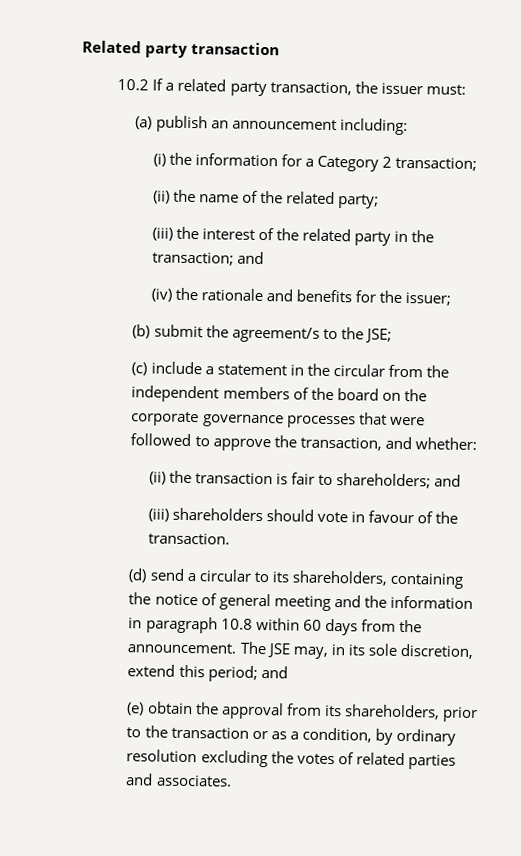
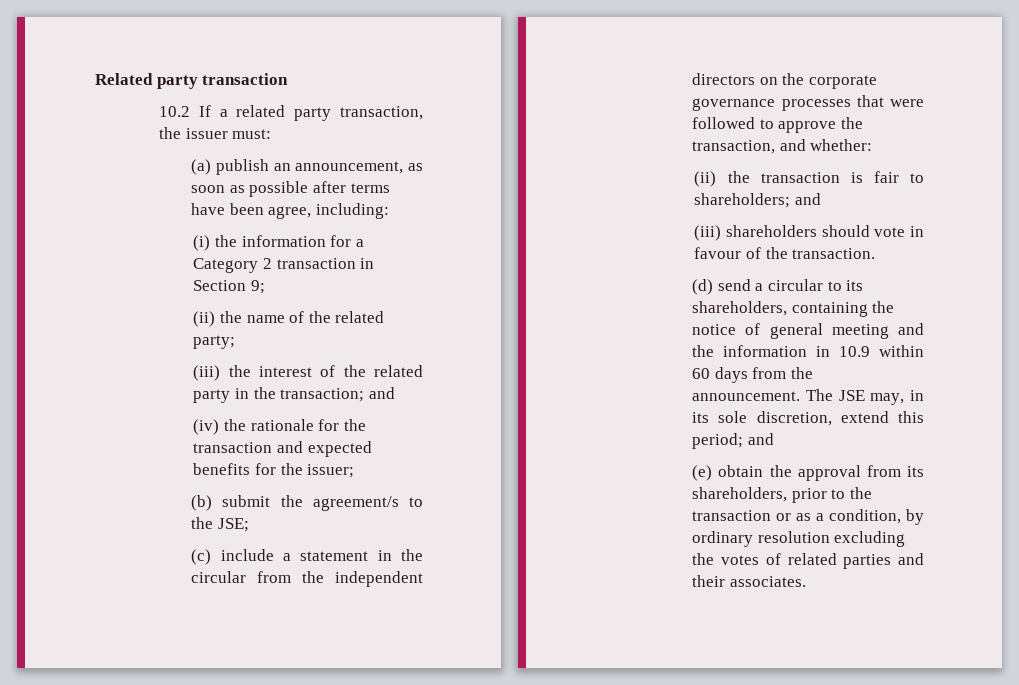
[231,118,337,131] announcement -> [295,161,423,174] [191,181,390,197] [191,203,312,219] announcement, as soon as possible after terms have been agree,
[394,156,477,171] transaction; -> [276,258,375,269] [193,280,265,294] transaction in Section 9;
[265,289,293,302] and -> [318,419,366,431] [193,441,372,457] for the transaction and expected
[222,386,379,401] members of the board -> [692,73,756,85] directors
[145,616,253,634] paragraph 10.8 -> [839,346,871,357] 10.9
(154, 779) none -> [692,575,726,587] their

